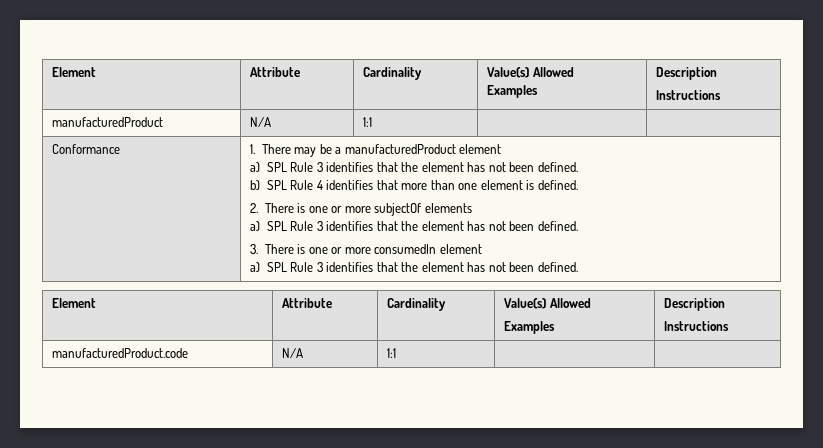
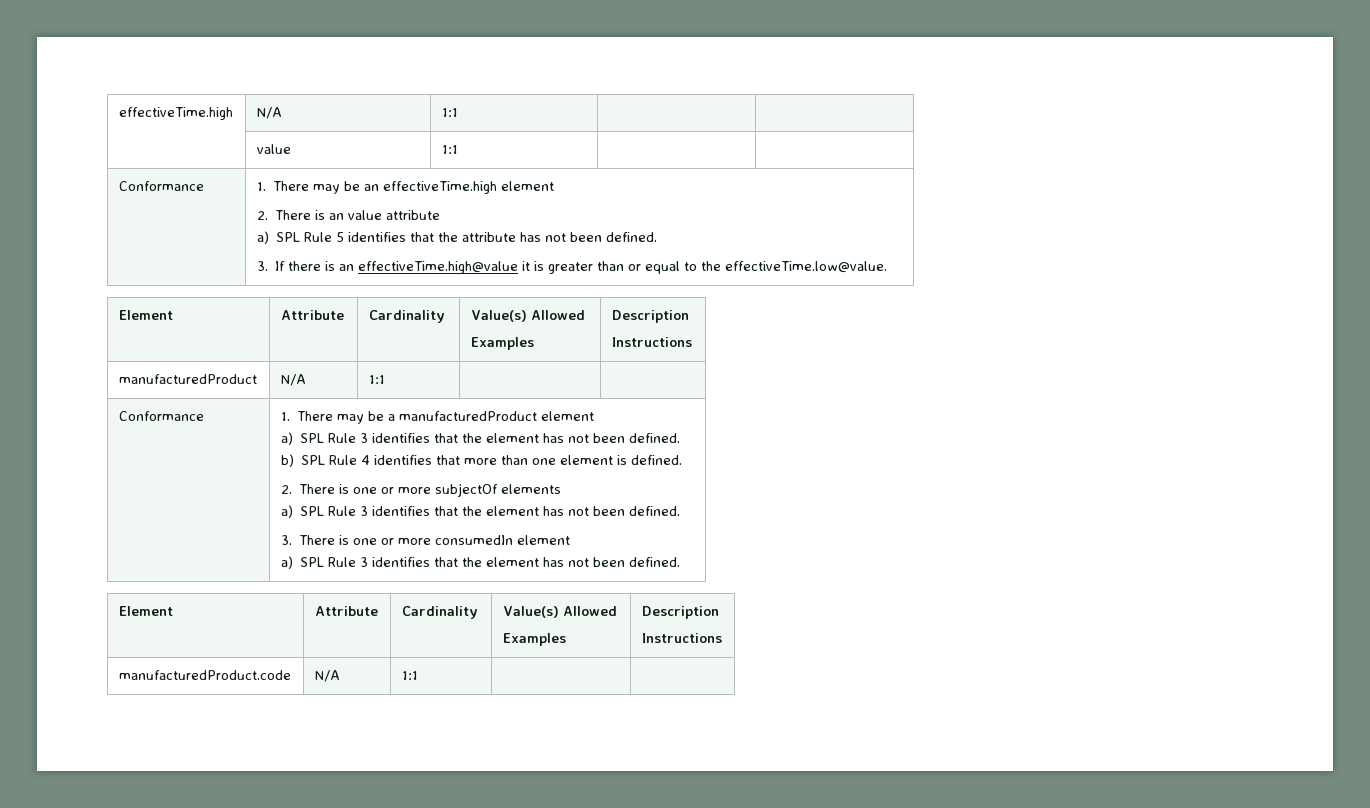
(52, 72) none -> [118,107,233,120] [256,107,282,119] [441,108,458,117] [256,144,291,154] [441,145,458,154] [118,181,204,191] [256,181,554,194] [256,210,440,220] [256,231,657,244] [256,261,887,274] effectiveTime.high | N/A | 1:1 | | // | value | 1:1 | | // Conformance | 1. There may be an effectiveTime.high element // 2. There is an value attribute // a) SPL Rule 5 identifies that the attribute has not been defined. // 3. If there is an effectiveTime.high@value it is greater than or equal to the effectiveTime.low@value. //

